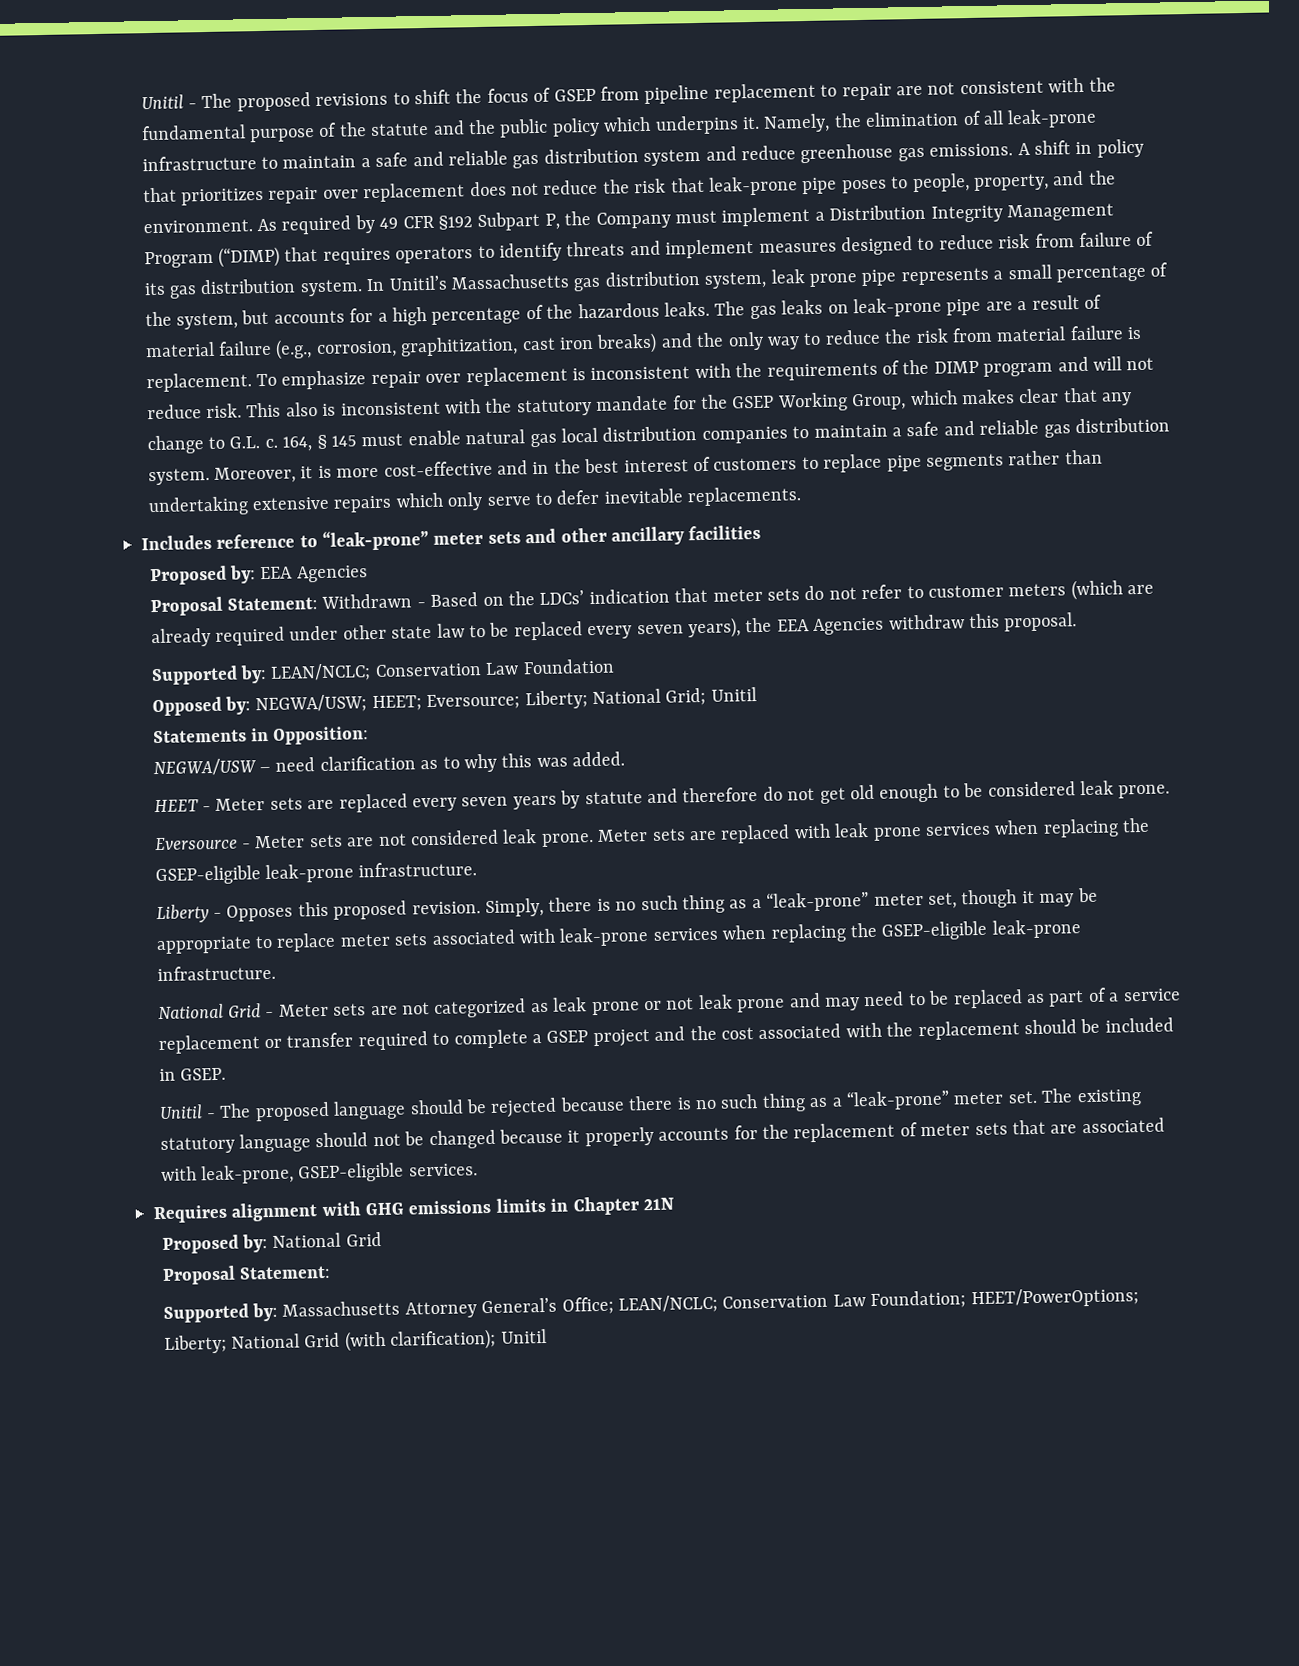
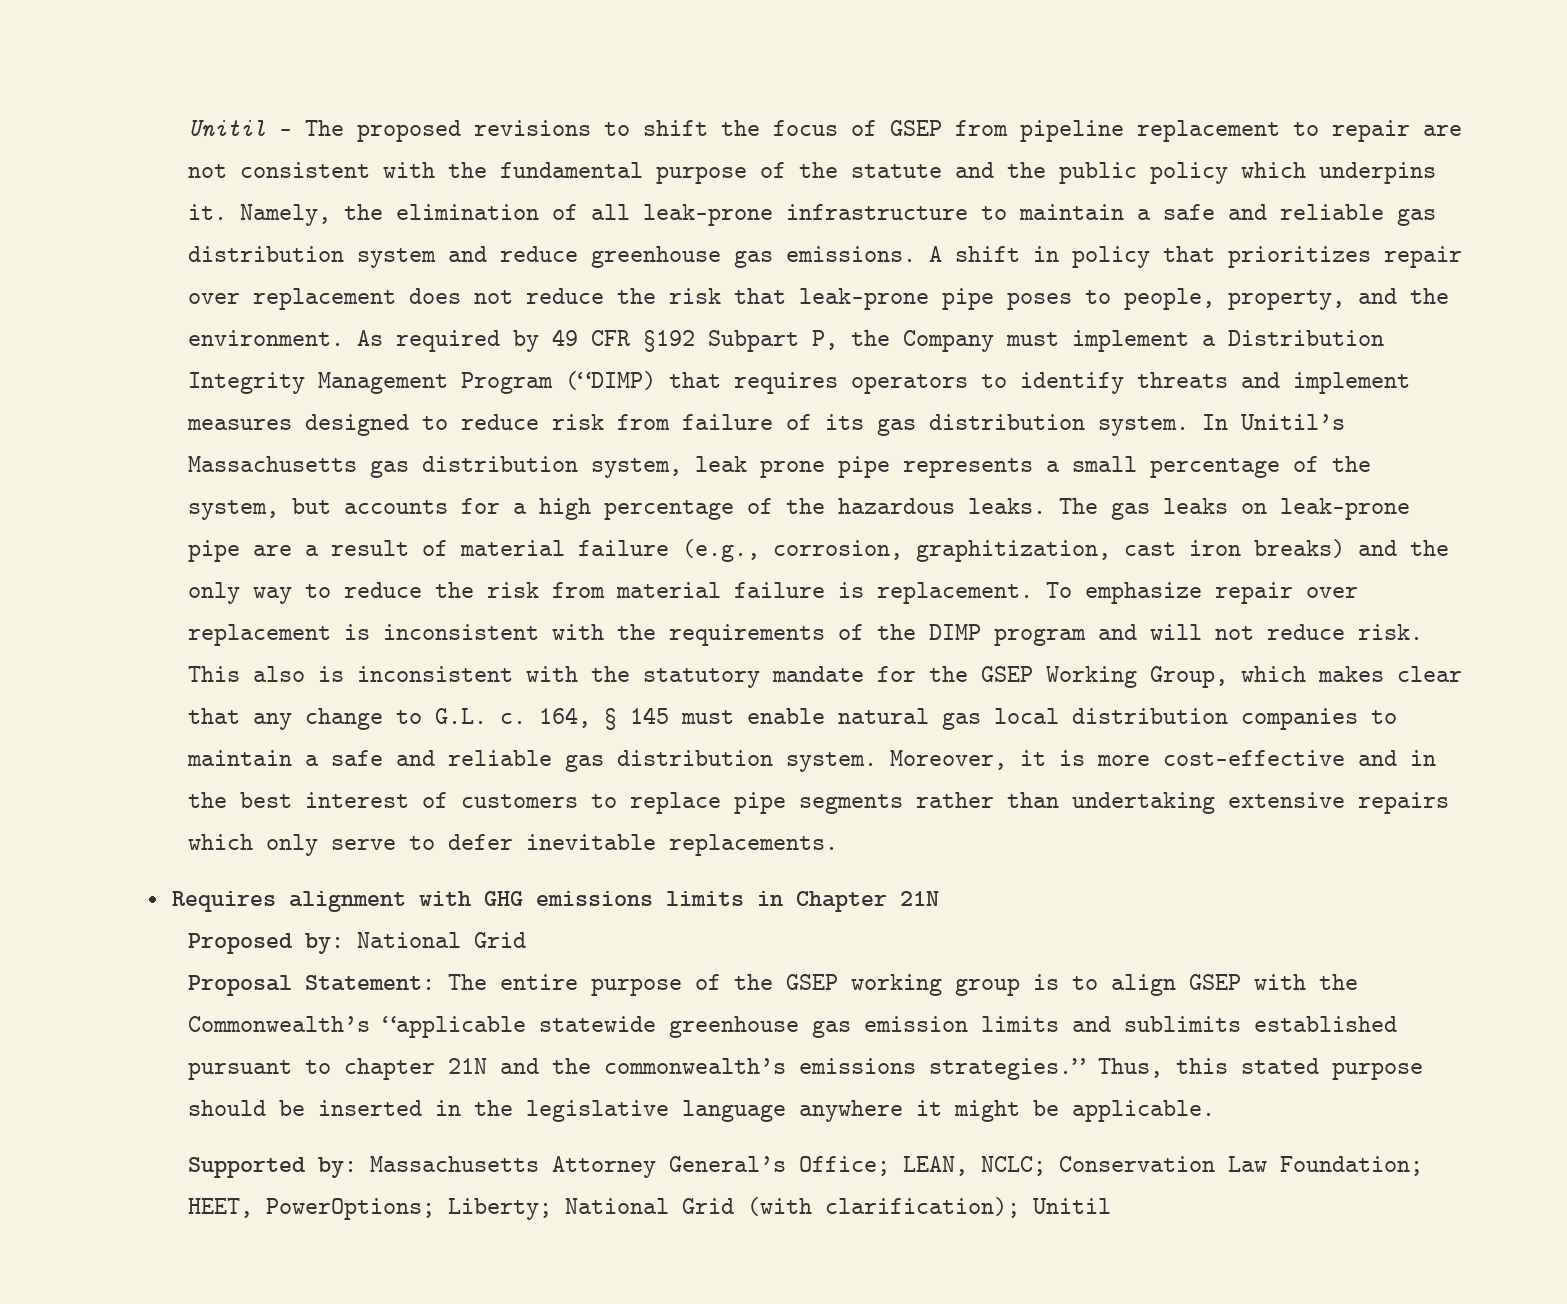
[140,524,762,551] [149,565,368,586] [149,579,1155,617] [150,612,1078,648] [150,658,615,686] [151,687,757,717] [152,726,370,745] [152,751,626,777] [153,780,1171,813] [154,817,1151,851] [154,861,478,886] [155,887,1098,924] [155,919,1081,955] [156,964,276,982] [157,987,1181,1020] [157,1017,1174,1055] [158,1067,226,1082] [158,1088,1142,1122] [159,1117,1165,1155] [160,1162,478,1185] // Includes reference to “leak-prone” meter sets and other ancillary facilities // Proposed by: EEA Agencies // Proposal Statement: Withdrawn - Based on the LDCs’ indication that meter sets do not refer to customer meters (which are already required under other state law to be replaced every seven years), the EEA Agencies withdraw this proposal. // Supported by: LEAN/NCLC; Conservation Law Foundation // Opposed by: NEGWA/USW; HEET; Eversource; Liberty; National Grid; Unitil // Statements in Opposition: // NEGWA/USW – need clarification as to why this was added. // HEET - Meter sets are replaced every seven years by statute and therefore do not get old enough to be considered leak prone. // Eversource - Meter sets are not considered leak prone. Meter sets are replaced with leak prone services when replacing the GSEP-eligible leak-prone infrastructure. // Liberty - Opposes this proposed revision. Simply, there is no such thing as a “leak-prone” meter set, though it may be appropriate to replace meter sets associated with leak-prone services when replacing the GSEP-eligible leak-prone infrastructure. // National Grid - Meter sets are not categorized as leak prone or not leak prone and may need to be replaced as part of a service replacement or transfer required to complete a GSEP project and the cost associated with the replacement should be included in GSEP. // Unitil - The proposed language should be rejected because there is no such thing as a “leak-prone” meter set. The existing statutory language should not be changed because it properly accounts for the replacement of meter sets that are associated with leak-prone, GSEP-eligible services. -> (839, 845) none
(331, 1272) none -> [448,974,1359,996] [188,1016,1398,1038] [188,1058,1424,1080] [188,1100,1216,1122] The entire purpose of the GSEP working group is to align GSEP with the Commonwealth’s “applicable statewide greenhouse gas emission limits and sublimits established pursuant to chapter 21N and the commonwealth’s emissions strategies.” Thus, this stated purpose should be inserted in the legislative language anywhere it might be applicable.
[617,1294,718,1314] LEAN/NCLC; -> [903,1156,1047,1176] LEAN, NCLC;
[970,1287,1139,1309] HEET/PowerOptions; -> [188,1198,436,1220] HEET, PowerOptions;

